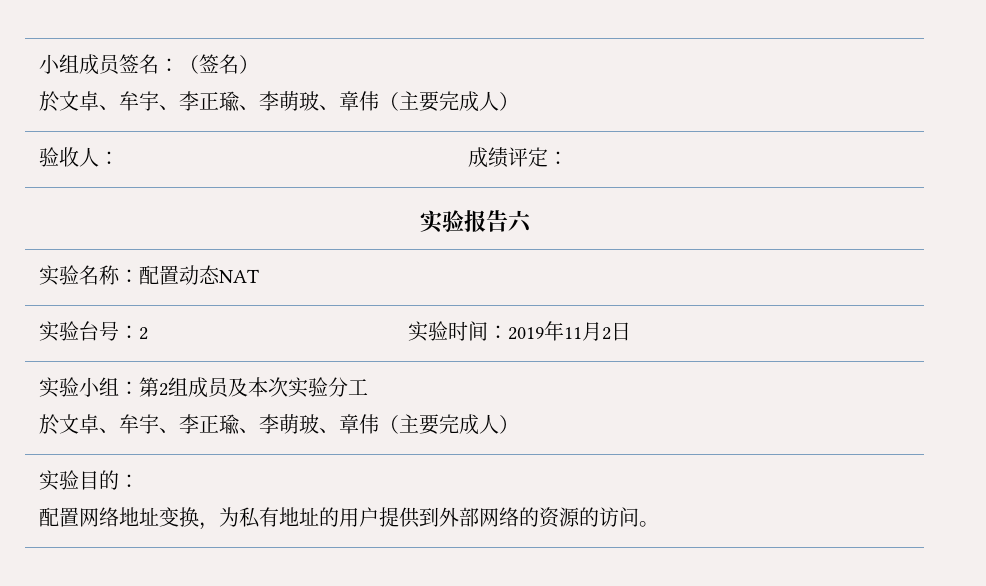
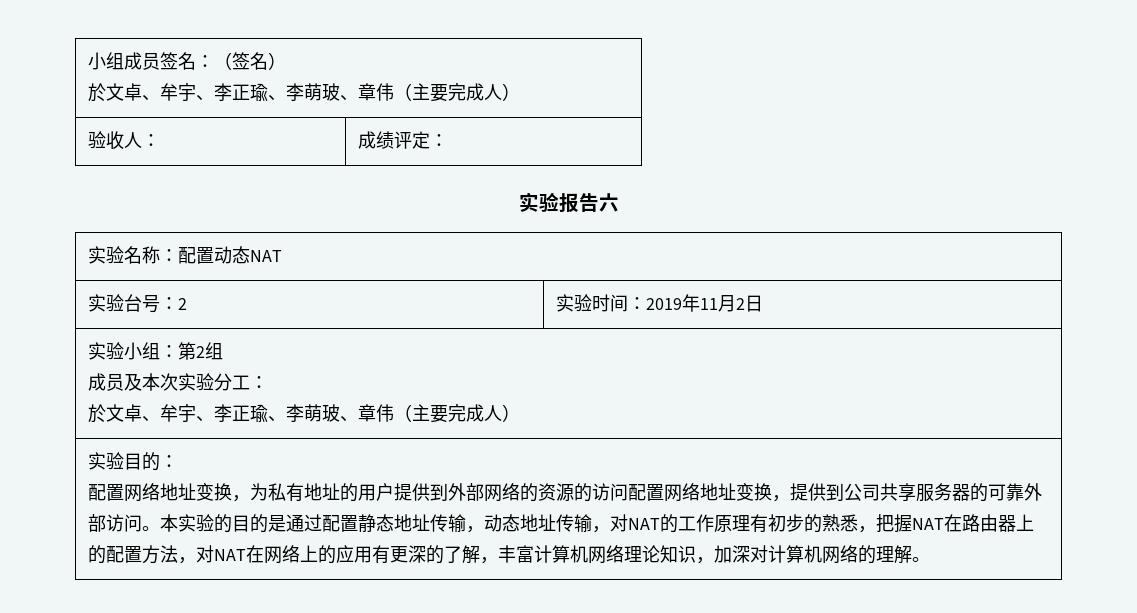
(189, 386) none -> (224, 351) //
(369, 387) none -> [250,376,269,389] ：
(640, 517) none -> [628,483,1043,502] [88,514,1035,533] [88,545,913,564] 配置网络地址变换，提供到公司共享服务器的可靠外部访问。本实验的目的是通过配置静态地址传输，动态地址传输，对NAT的工作原理有初步的熟悉，把握NAT在路由器上的配置方法，对NAT在网络上的应用有更深的了解，丰富计算机网络理论知识，加深对计算机网络的理解

